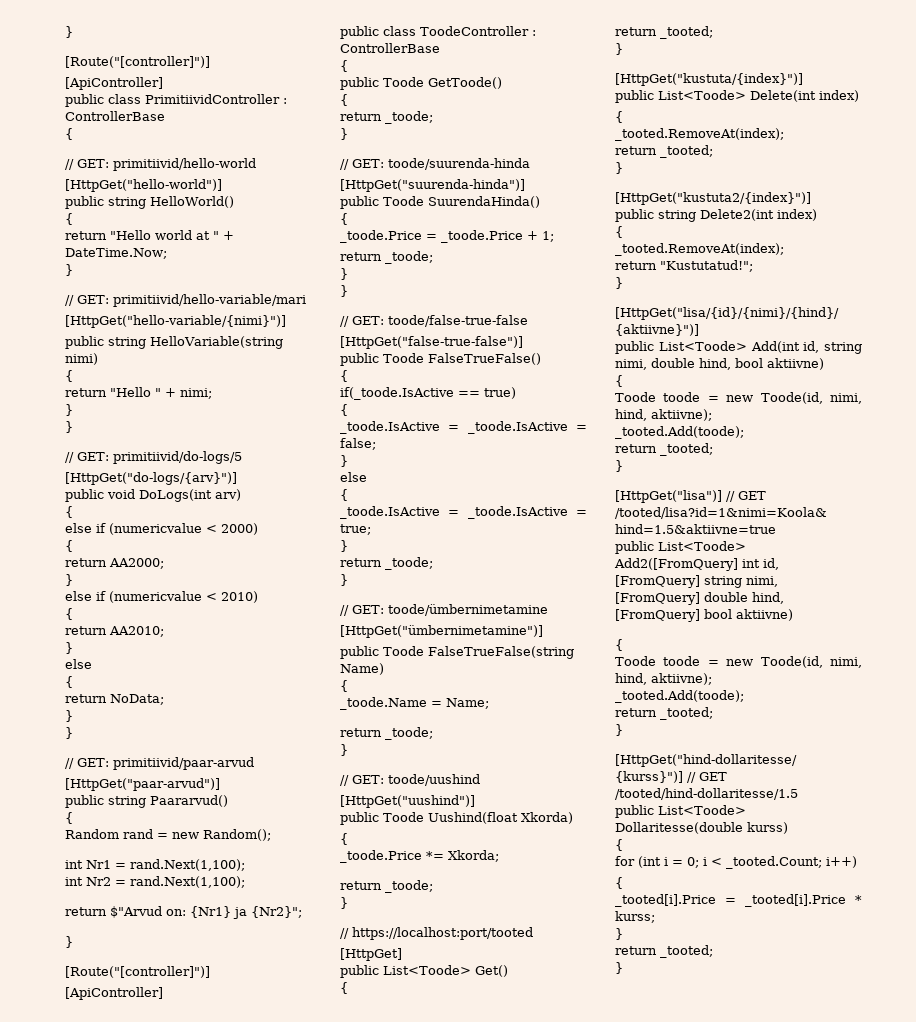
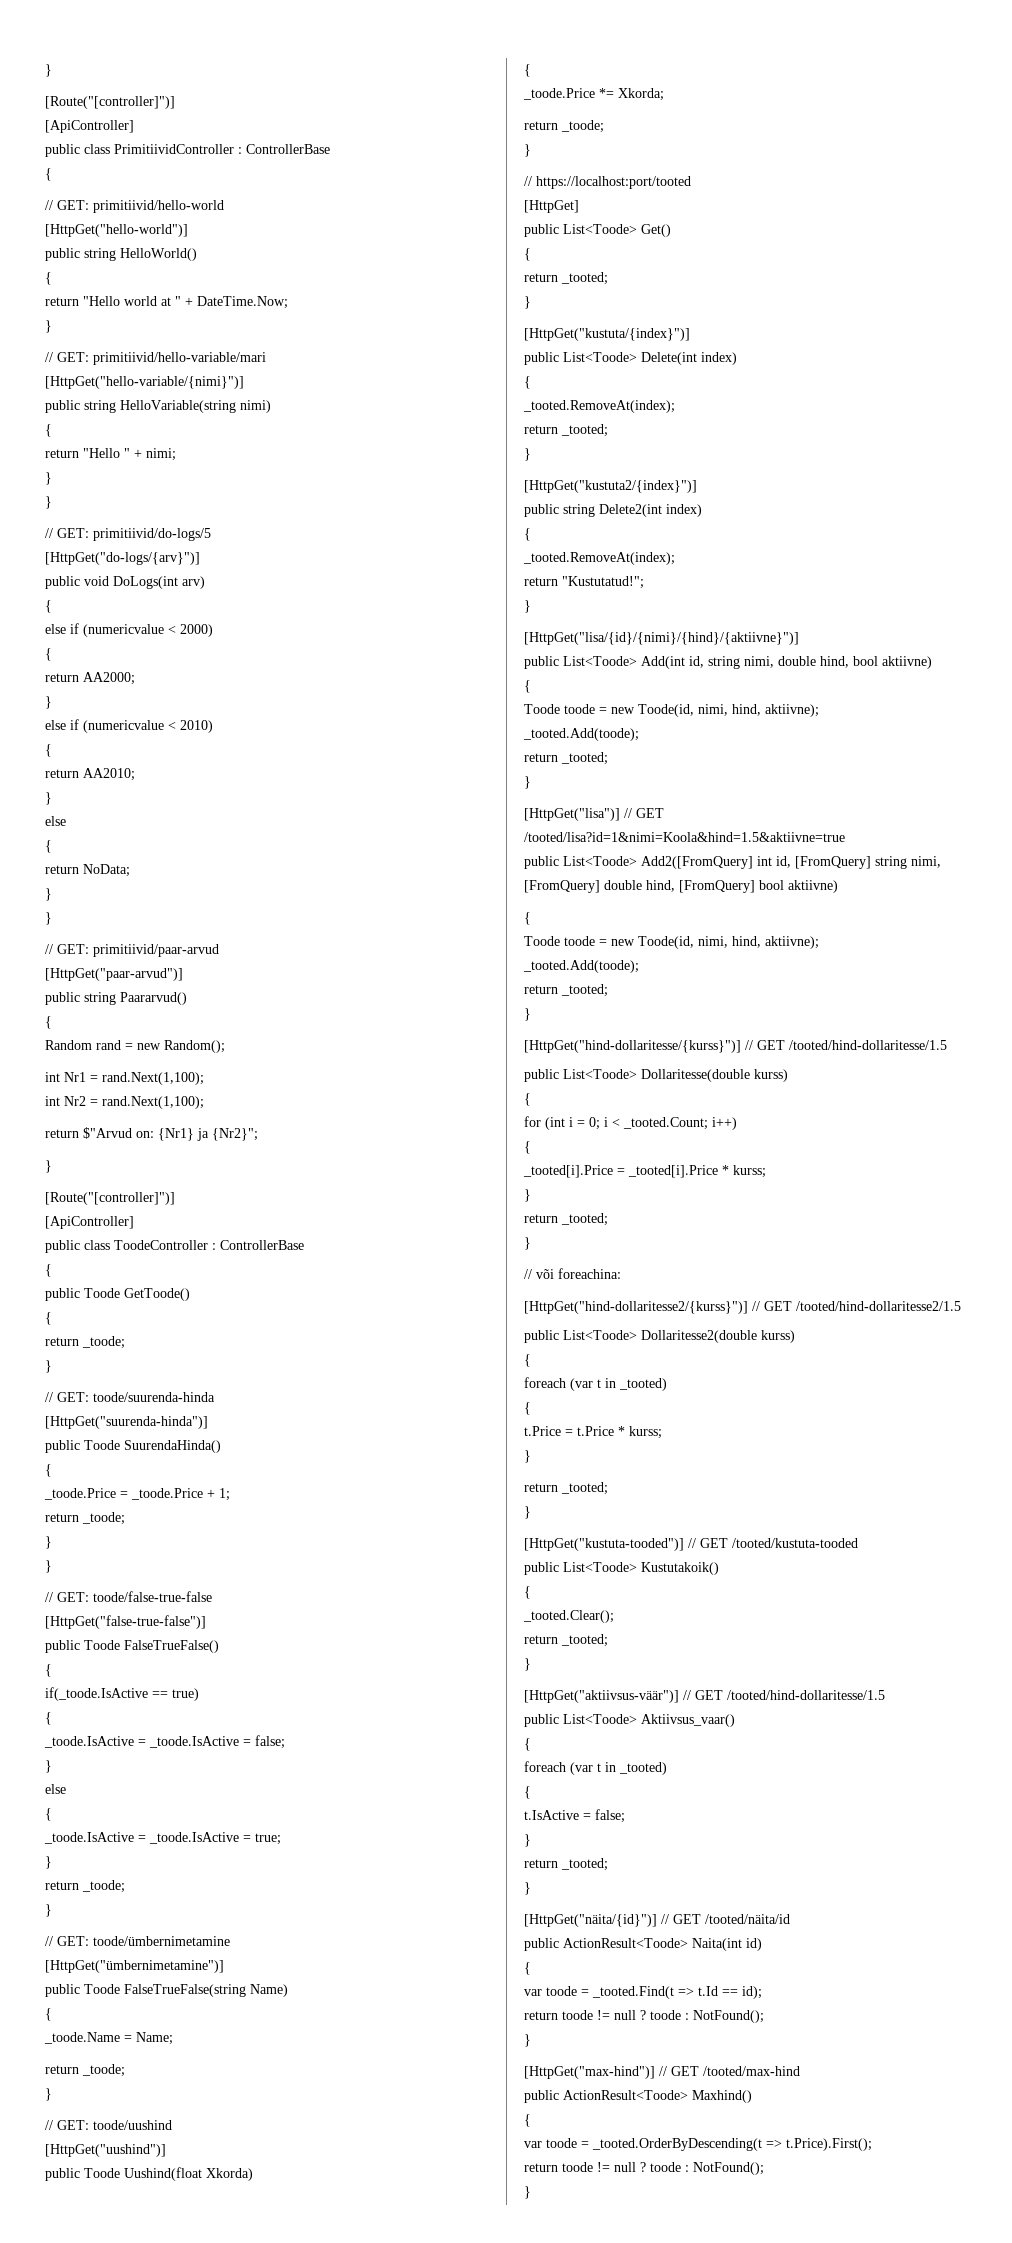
(623, 968) none -> [524,1268,621,1279] [524,1301,961,1314] [524,1330,795,1343] [524,1354,531,1367] [524,1377,667,1391] [524,1402,531,1415] [524,1426,662,1439] [524,1450,531,1463] [524,1482,608,1495] [524,1506,531,1519] [524,1538,858,1551] [524,1562,719,1575] [524,1586,531,1599] [523,1610,614,1623] [524,1634,608,1647] [524,1658,531,1671] [524,1690,885,1703] [524,1714,735,1727] [524,1738,531,1751] [524,1761,667,1775] [524,1786,531,1799] [524,1809,625,1823] [524,1834,531,1847] [524,1858,608,1871] [524,1882,531,1895] [524,1914,790,1927] [524,1938,762,1951] [524,1962,531,1975] [524,1986,762,1999] [524,2010,764,2023] [524,2034,531,2047] [524,2066,800,2079] [524,2090,752,2103] [524,2114,531,2127] [524,2138,872,2151] [524,2162,764,2175] [524,2186,531,2199] // // või foreachina: // [HttpGet("hind-dollaritesse2/{kurss}")] // GET /tooted/hind-dollaritesse2/1.5 // public List<Toode> Dollaritesse2(double kurss) // { // foreach (var t in _tooted) // { // t.Price = t.Price * kurss; // } // return _tooted; // } // [HttpGet("kustuta-tooded")] // GET /tooted/kustuta-tooded // public List<Toode> Kustutakoik() // { // _tooted.Clear(); // return _tooted; // } // [HttpGet("aktiivsus-väär")] // GET /tooted/hind-dollaritesse/1.5 // public List<Toode> Aktiivsus_vaar() // { // foreach (var t in _tooted) // { // t.IsActive = false; // } // return _tooted; // } // [HttpGet("näita/{id}")] // GET /tooted/näita/id // public ActionResult<Toode> Naita(int id) // { // var toode = _tooted.Find(t => t.Id == id); // return toode != null ? toode : NotFound(); // } // [HttpGet("max-hind")] // GET /tooted/max-hind // public ActionResult<Toode> Maxhind() // { // var toode = _tooted.OrderByDescending(t => t.Price).First(); // return toode != null ? toode : NotFound(); // }

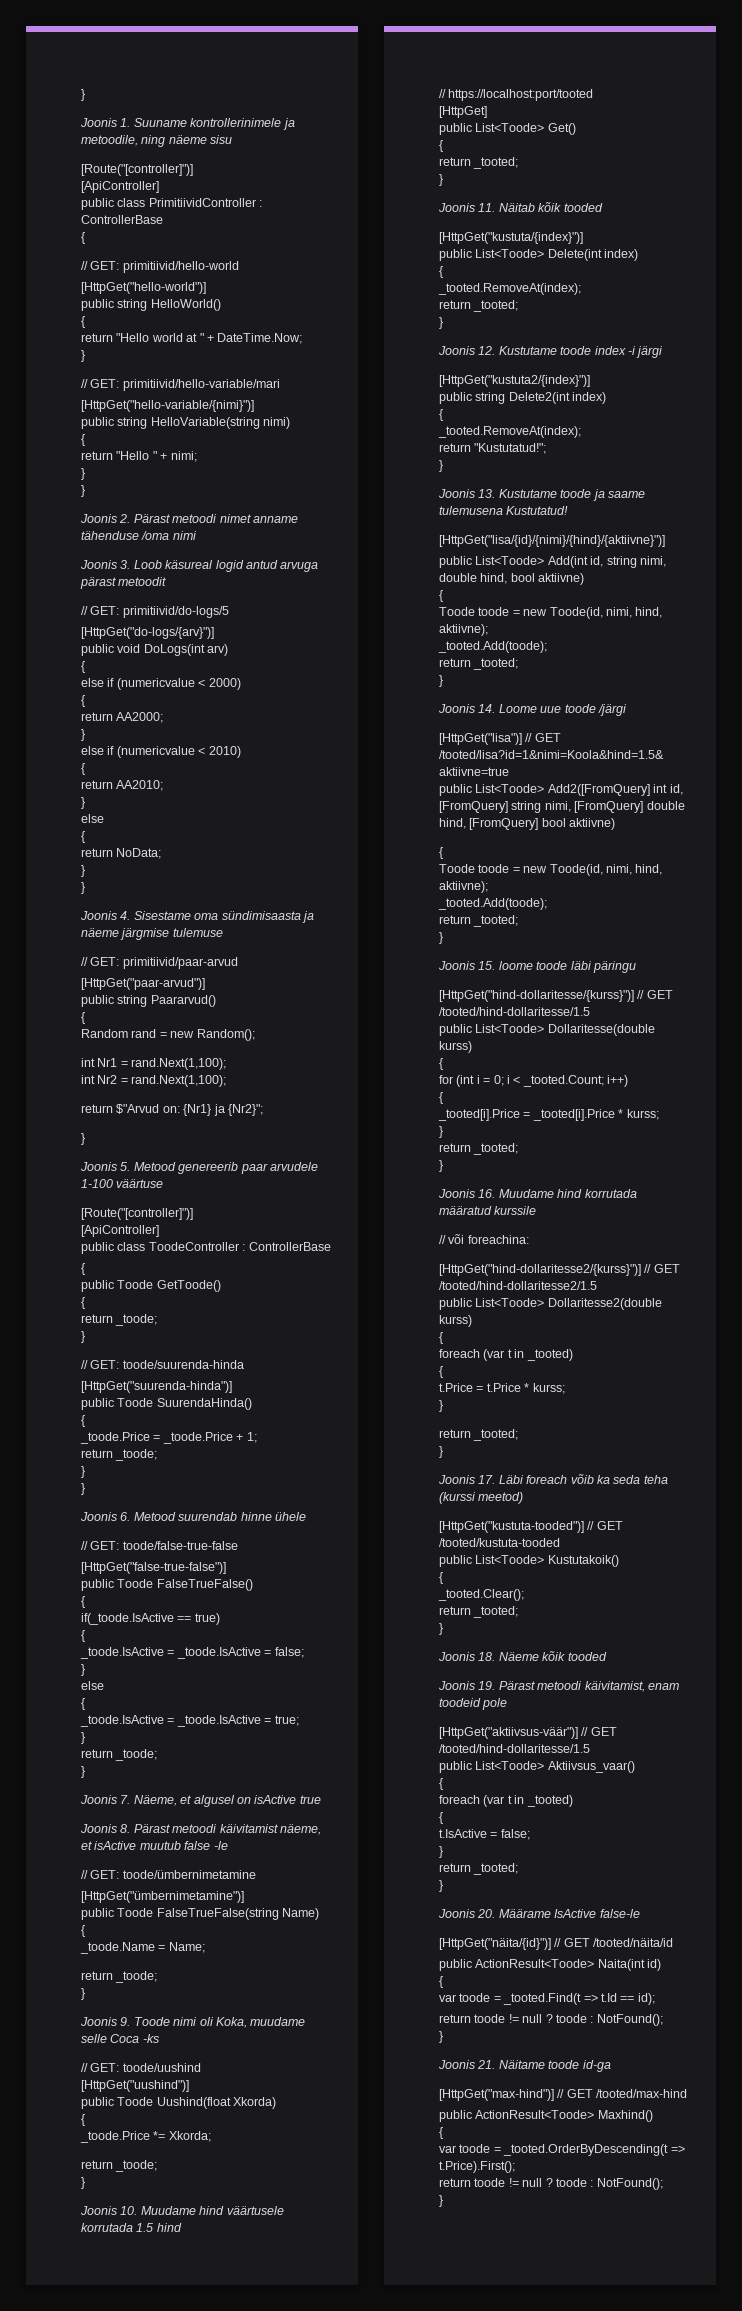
[45,64,52,77] } -> [81,89,85,101] [80,118,295,130] [81,135,233,147] } // Joonis 1. Suuname kontrollerinimele ja metoodile, ning näeme sisu
(52, 502) none -> [80,514,298,523] [81,531,197,540] [80,560,319,572] [80,577,167,589] // Joonis 2. Pärast metoodi nimet anname tähenduse /oma nimi // Joonis 3. Loob käsureal logid antud arvuga pärast metoodit
(52, 918) none -> [80,911,314,923] [81,928,223,940] // Joonis 4. Sisestame oma sündimisaasta ja näeme järgmise tulemuse
(52, 1166) none -> [80,1162,318,1174] [81,1179,164,1188] // Joonis 5. Metood genereerib paar arvudele 1-100 väärtuse
(52, 1566) none -> [80,1512,306,1521] // Joonis 6. Metood suurendab hinne ühele
(52, 1910) none -> [80,1795,321,1807] [80,1824,321,1835] [81,1841,228,1850] // Joonis 7. Näeme, et algusel on isActive true // Joonis 8. Pärast metoodi käivitamist näeme, et isActive muutub false -le
(52, 2094) none -> [80,2017,306,2028] [81,2034,159,2043] // Joonis 9. Toode nimi oli Koka, muudame selle Coca -ks
(531, 150) none -> [80,2206,284,2215] [81,2223,182,2232] // Joonis 10. Muudame hind väärtusele korrutada 1.5 hind
(531, 302) none -> [438,202,603,212] // Joonis 11. Näitab kõik tooded
(531, 454) none -> [438,346,664,358] // Joonis 12. Kustutame toode index -i järgi
(531, 606) none -> [438,489,645,501] [439,506,569,515] // Joonis 13. Kustutame toode ja saame tulemusena Kustutatud!
(531, 782) none -> [438,704,627,716] // Joonis 14. Loome uue toode /järgi
(531, 1014) none -> [438,961,636,973] // Joonis 15. loome toode läbi päringu
(531, 1243) none -> [438,1189,637,1198] [439,1206,537,1215] // Joonis 16. Muudame hind korrutada määratud kurssile
(531, 1512) none -> [438,1474,668,1484] [439,1492,524,1504] // Joonis 17. Läbi foreach võib ka seda teha (kurssi meetod)
(531, 1664) none -> [438,1651,607,1661] [438,1681,679,1692] [439,1698,508,1710] // Joonis 18. Näeme kõik tooded // Joonis 19. Pärast metoodi käivitamist, enam toodeid pole
(531, 1888) none -> [438,1909,640,1918] // Joonis 20. Määrame IsActive false-le
(531, 2040) none -> [438,2060,611,2072] // Joonis 21. Näitame toode id-ga

